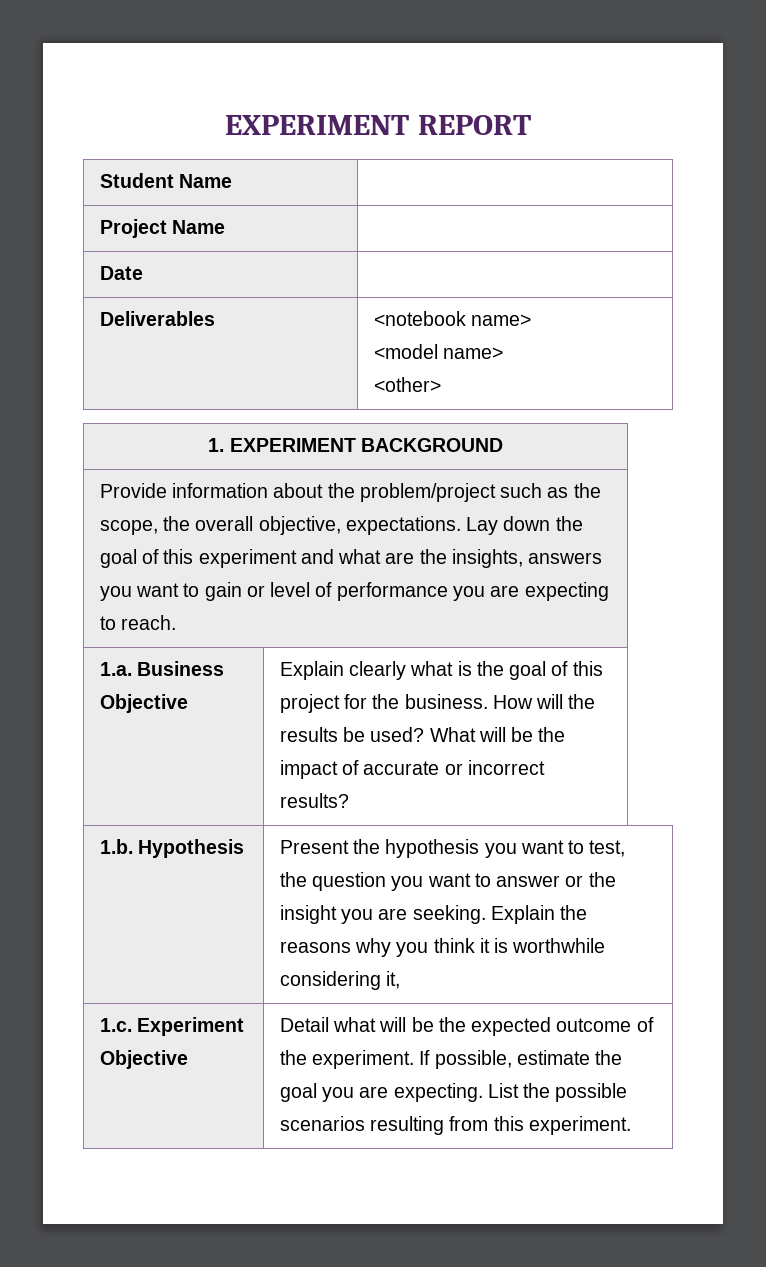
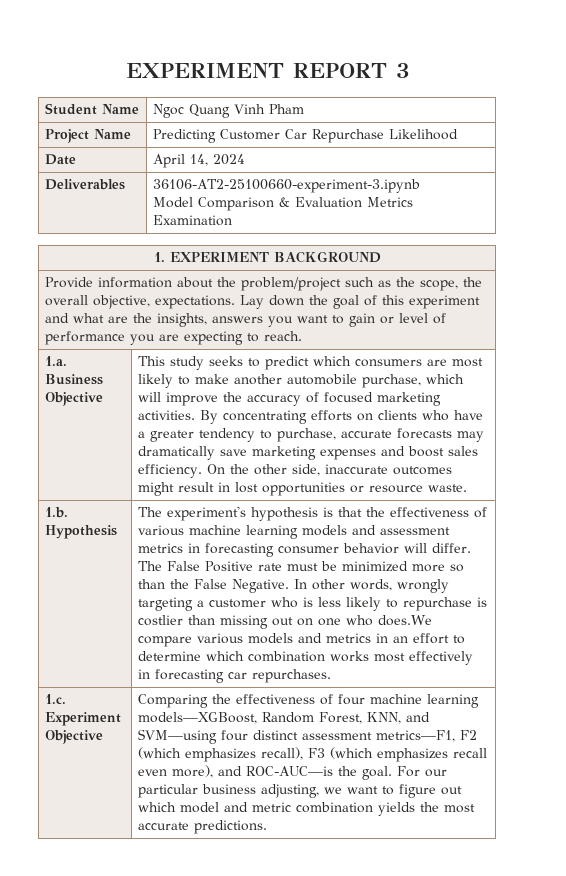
(531, 125) none -> [395,63,409,78] 3
[99,219,226,238] [99,266,143,280] [99,311,215,326] [373,311,532,326] [373,344,504,359] [373,377,441,392] // Project Name | // Date | // Deliverables | <notebook name> // <model name> // <other> -> [153,104,305,118] [45,129,132,143] [153,129,459,143] [45,154,77,165] [153,154,246,168] [45,179,126,190] [153,179,421,193] [153,197,414,211] [153,215,233,226] Ngoc Quang Vinh Pham // Project Name | Predicting Customer Car Repurchase Likelihood // Date | April 14, 2024 // Deliverables | 36106-AT2-25100660-experiment-3.ipynb // Model Comparison & Evaluation Metrics Examination
[279,661,603,680] [279,694,596,713] [279,727,566,742] [279,760,545,779] [279,793,349,808] [99,839,245,858] [279,839,626,858] [279,872,616,891] [279,905,588,924] [279,938,606,957] [279,971,401,990] [99,1017,245,1036] [99,1050,188,1069] [279,1017,654,1036] [279,1050,623,1069] [279,1083,628,1102] [279,1116,631,1135] Explain clearly what is the goal of this project for the business. How will the results be used? What will be the impact of accurate or incorrect results? // 1.b. Hypothesis | Present the hypothesis you want to test, the question you want to answer or the insight you are seeking. Explain the reasons why you think it is worthwhile considering it, // 1.c. Experiment Objective | Detail what will be the expected outcome of the experiment. If possible, estimate the goal you are expecting. List the possible scenarios resulting from this experiment. -> [138,356,484,370] [138,374,465,388] [138,392,442,406] [138,410,484,424] [138,428,485,442] [138,446,479,460] [138,464,453,478] [138,482,468,496] [45,507,69,518] [45,525,118,539] [138,506,488,521] [138,525,451,539] [138,543,472,557] [138,561,465,572] [138,579,450,593] [138,597,488,611] [138,615,433,629] [138,633,466,647] [138,651,474,665] [138,669,332,683] [45,694,67,704] [45,712,122,726] [45,730,104,744] [138,694,480,708] [138,712,431,724] [138,729,478,744] [138,747,488,762] [138,765,448,780] [138,784,463,798] [138,802,476,816] [138,820,268,834] This study seeks to predict which consumers are most likely to make another automobile purchase, which will improve the accuracy of focused marketing activities. By concentrating efforts on clients who have a greater tendency to purchase, accurate forecasts may dramatically save marketing expenses and boost sales efficiency. On the other side, inaccurate outcomes might result in lost opportunities or resource waste. // 1.b. Hypothesis | The experiment's hypothesis is that the effectiveness of various machine learning models and assessment metrics in forecasting consumer behavior will differ. The False Positive rate must be minimized more so than the False Negative. In other words, wrongly targeting a customer who is less likely to repurchase is costlier than missing out on one who does.We compare various models and metrics in an effort to determine which combination works most effectively in forecasting car repurchases. // 1.c. Experiment Objective | Comparing the effectiveness of four machine learning models—XGBoost, Random Forest, KNN, and SVM—using four distinct assessment metrics—F1, F2 (which emphasizes recall), F3 (which emphasizes recall even more), and ROC-AUC—is the goal. For our particular business adjusting, we want to figure out which model and metric combination yields the most accurate predictions.

